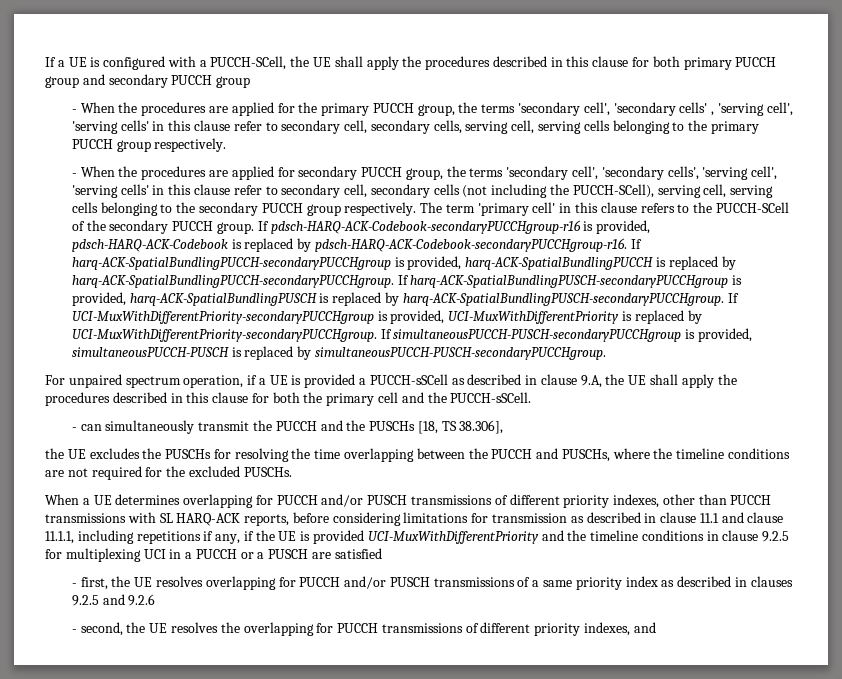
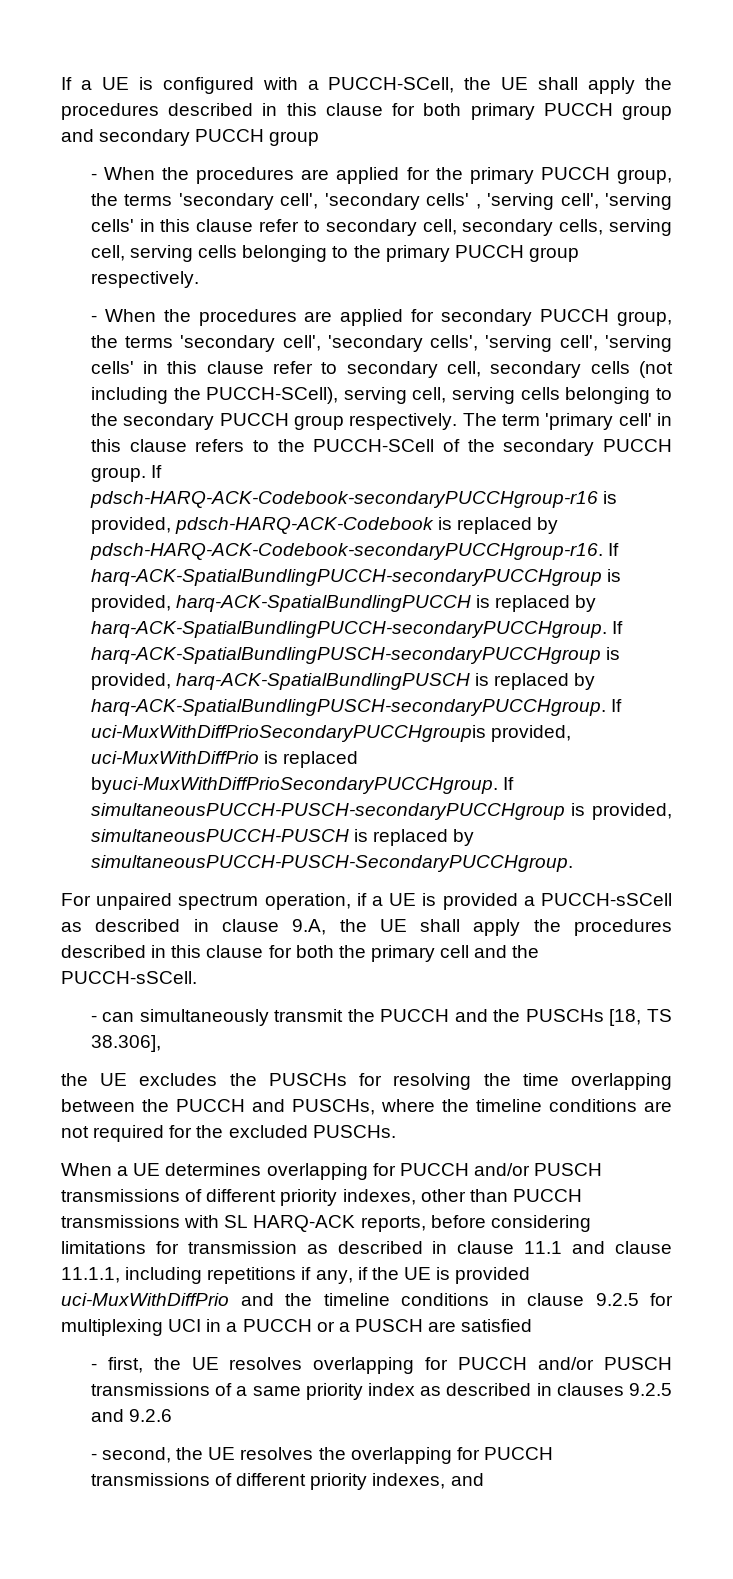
[71,310,702,324] [71,329,377,342] UCI-MuxWithDifferentPriority-secondaryPUCCHgroup is provided, UCI-MuxWithDifferentPriority is replaced by UCI-MuxWithDifferentPriority-secondaryPUCCHgroup. -> [90,725,571,742] [90,751,359,768] [90,777,498,794] uci-MuxWithDiffPrioSecondaryPUCCHgroupis provided, uci-MuxWithDiffPrio is replaced byuci-MuxWithDiffPrioSecondaryPUCCHgroup.
[315,347,607,360] simultaneousPUCCH-PUSCH-secondaryPUCCHgroup. -> [90,855,573,872] simultaneousPUCCH-PUSCH-SecondaryPUCCHgroup.
[367,531,539,544] UCI-MuxWithDifferentPriority -> [61,1293,229,1306] uci-MuxWithDiffPrio

